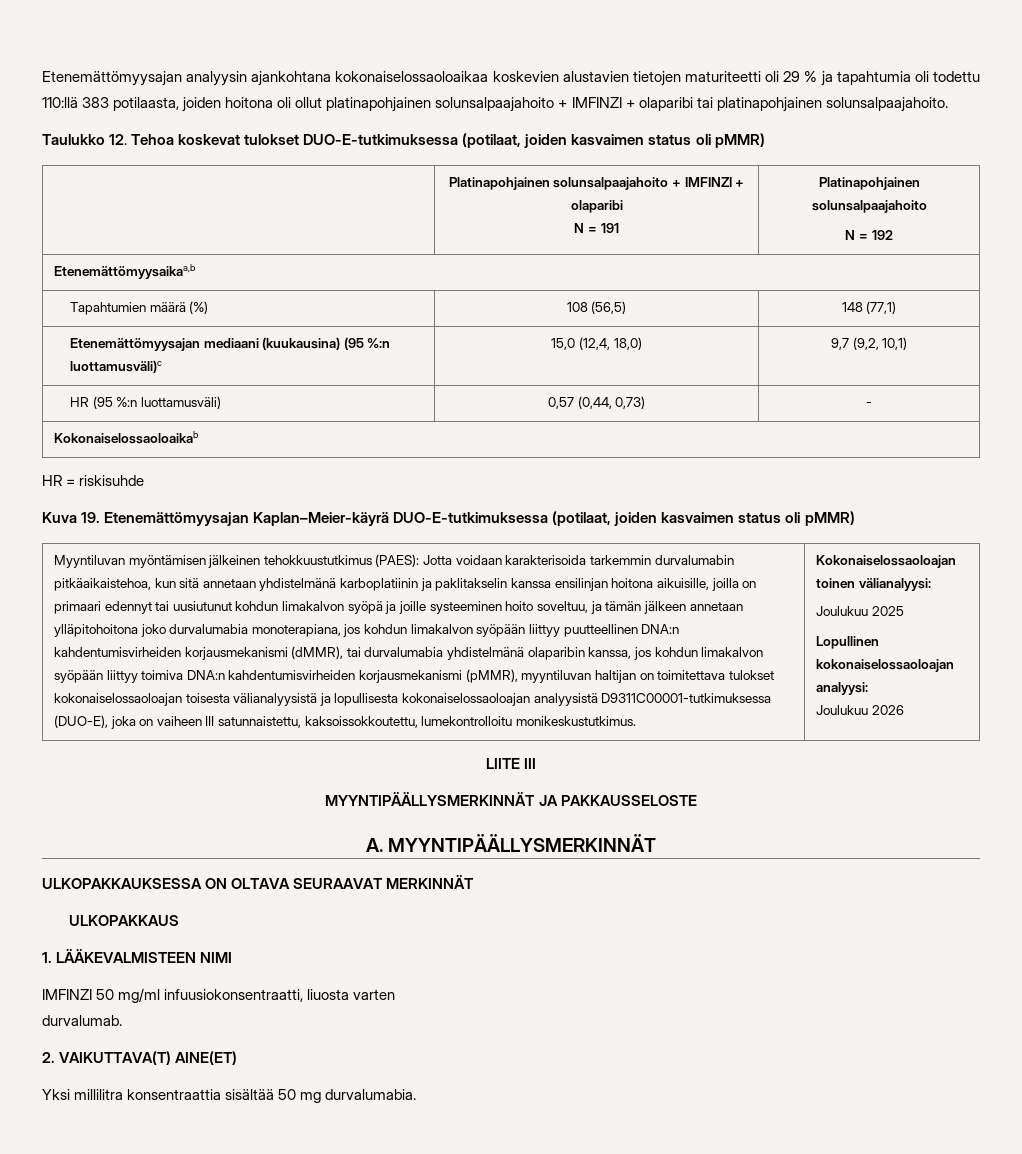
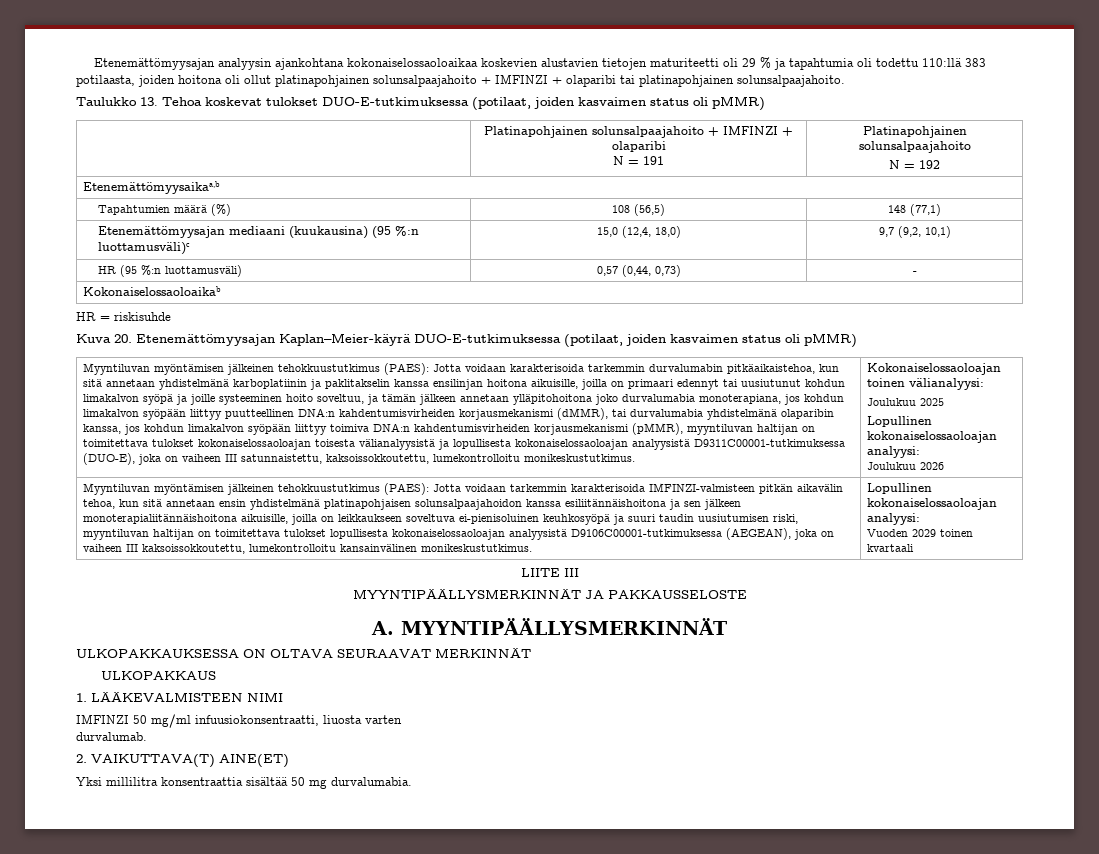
[109,134,128,145] 12. -> [140,97,158,106] 13.
[81,512,101,523] 19. -> [114,334,132,343] 20.
(904, 710) none -> [83,483,844,495] [83,499,742,510] [83,514,799,525] [83,528,835,540] [83,544,533,554] [867,483,933,494] [867,498,998,510] [867,513,921,525] [867,529,974,537] [867,544,915,552] // Myyntiluvan myöntämisen jälkeinen tehokkuustutkimus (PAES): Jotta voidaan tarkemmin karakterisoida IMFINZI-valmisteen pitkän aikavälin tehoa, kun sitä annetaan ensin yhdistelmänä platinapohjaisen solunsalpaajahoidon kanssa esiliitännäishoitona ja sen jälkeen monoterapialiitännäishoitona aikuisille, joilla on leikkaukseen soveltuva ei-pienisoluinen keuhkosyöpä ja suuri taudin uusiutumisen riski, myyntiluvan haltijan on toimitettava tulokset lopullisesta kokonaiselossaoloajan analyysistä D9106C00001-tutkimuksessa (AEGEAN), joka on vaiheen III kaksoissokkoutettu, lumekontrolloitu kansainvälinen monikeskustutkimus. | Lopullinen kokonaiselossaoloajan analyysi: // Vuoden 2029 toinen kvartaali

